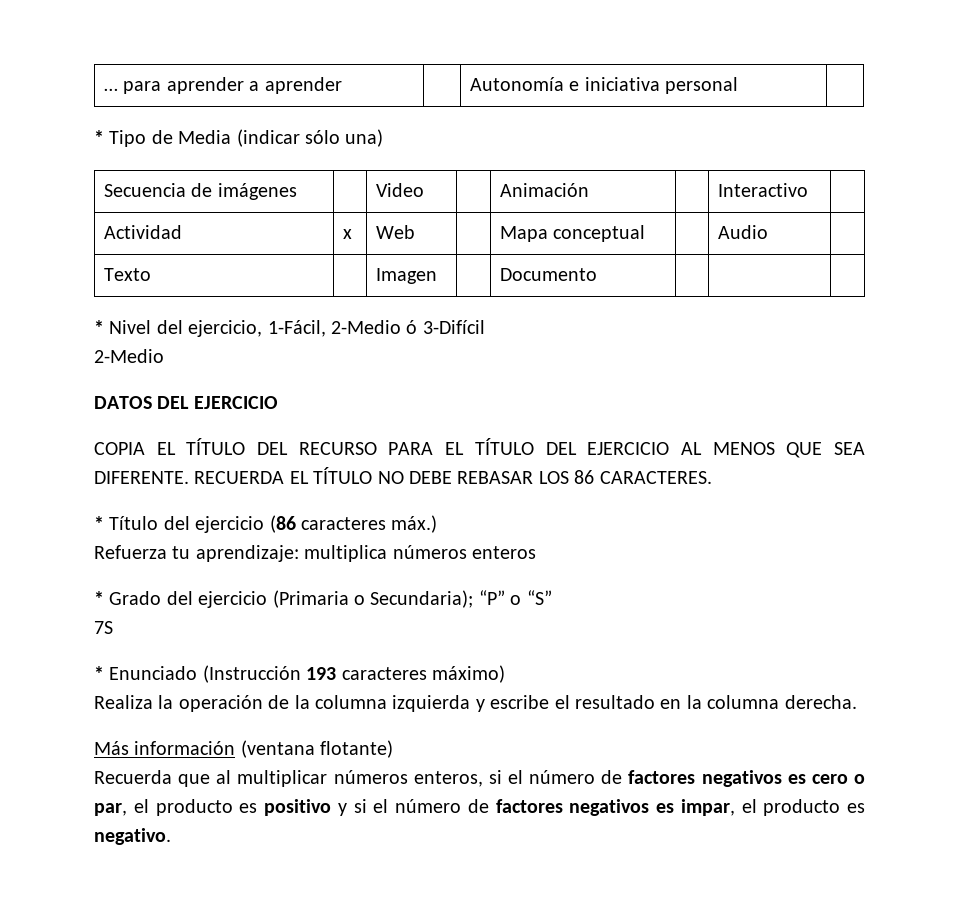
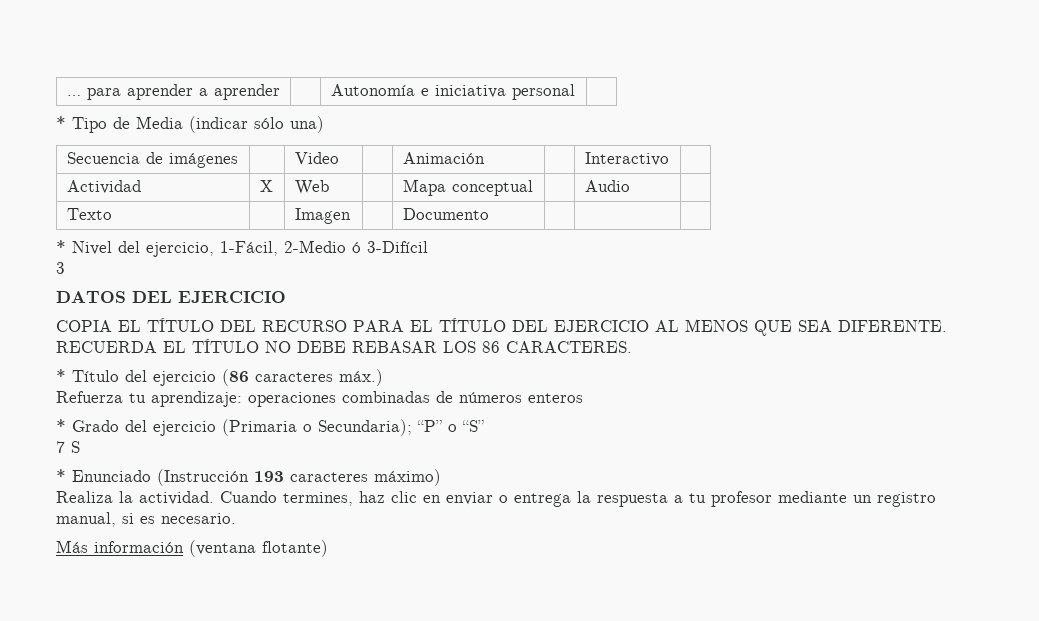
[343,229,353,239] x -> [259,180,273,192] X
[94,349,164,363] 2-Medio -> [56,262,65,274] 3
[304,545,388,562] multiplica -> [248,391,453,407] operaciones combinadas de
[94,621,113,634] 7S -> [56,441,80,453] 7 S
[178,695,857,712] [94,740,394,758] [94,770,865,787] [94,799,865,816] [94,828,171,845] operación de la columna izquierda y escribe el resultado en la columna derecha. // Más información (ventana flotante) // Recuerda que al multiplicar números enteros, si el número de factores negativos es cero o par, el producto es positivo y si el número de factores negativos es impar, el producto es negativo. -> [139,491,936,507] [56,512,236,527] [56,540,328,557] actividad. Cuando termines, haz clic en enviar o entrega la respuesta a tu profesor mediante un registro manual, si es necesario. // Más información (ventana flotante)

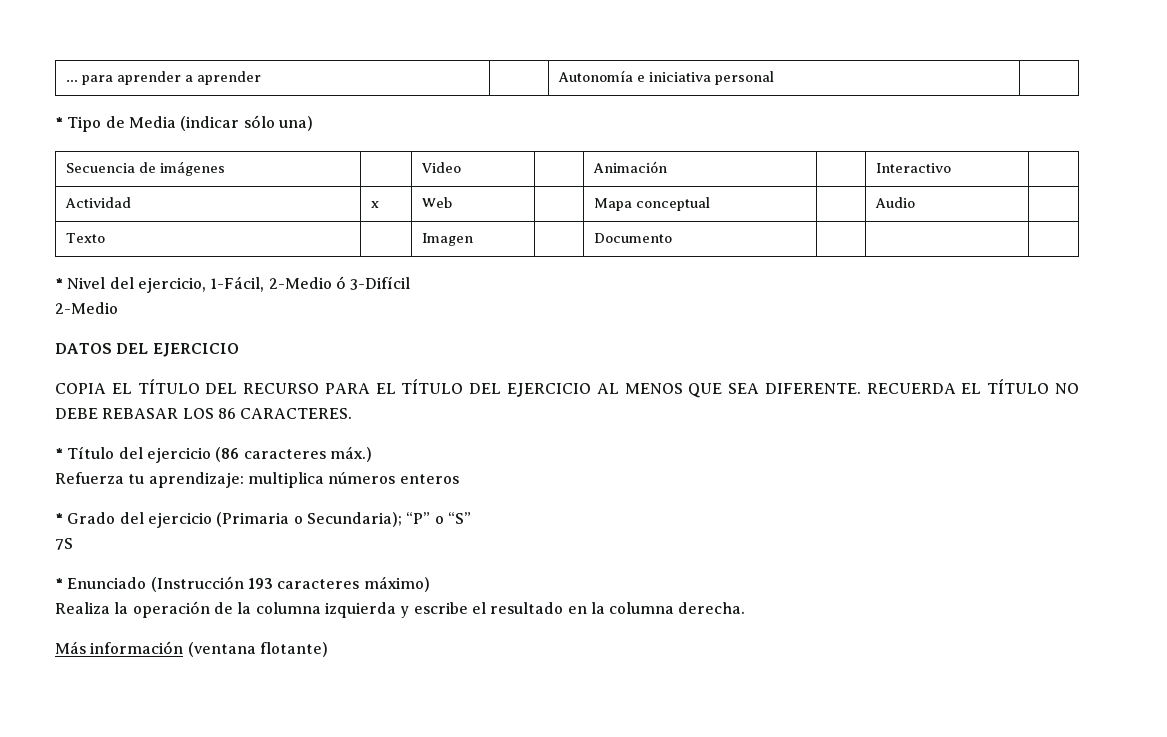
[259,180,273,192] X -> [370,201,379,208] x
[56,262,65,274] 3 -> [55,302,118,314] 2-Medio
[248,391,453,407] operaciones combinadas de -> [247,472,324,488] multiplica
[56,441,80,453] 7 S -> [55,538,73,550] 7S
[139,491,936,507] [56,512,236,527] actividad. Cuando termines, haz clic en enviar o entrega la respuesta a tu profesor mediante un registro manual, si es necesario. -> [132,601,746,618] operación de la columna izquierda y escribe el resultado en la columna derecha.

